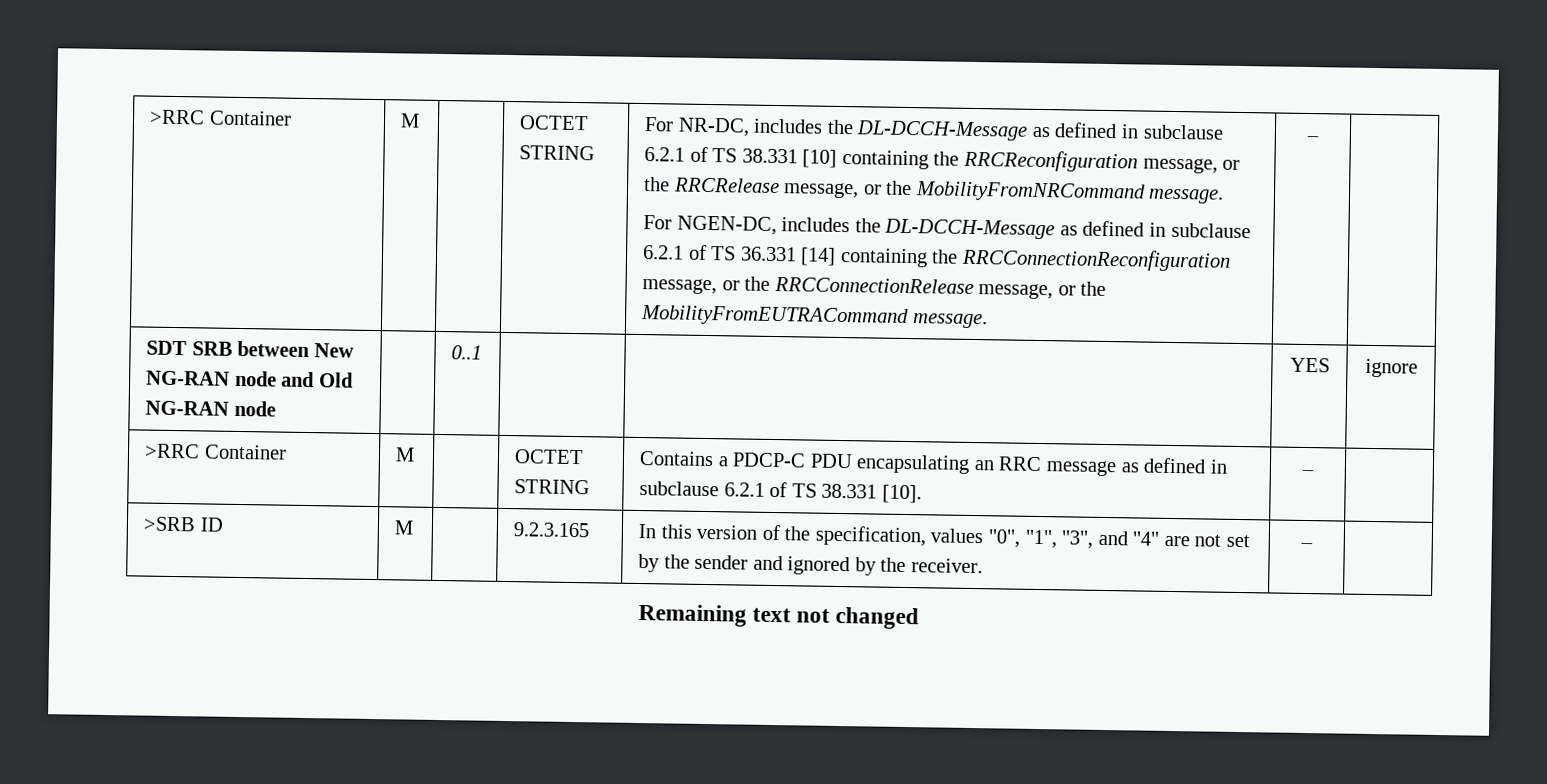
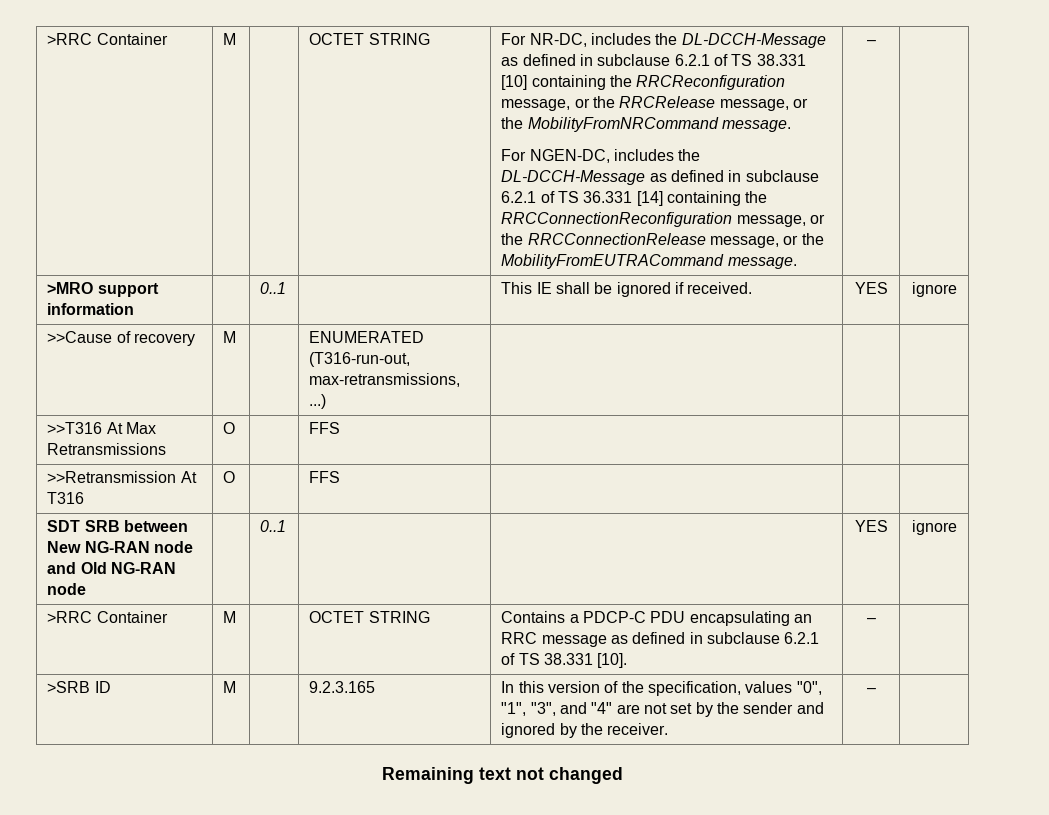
(1319, 138) none -> [47,282,159,297] [47,303,135,315] [260,282,287,294] [501,282,753,297] [854,282,888,294] [911,282,957,297] [47,331,196,346] [223,331,237,343] [309,331,425,343] [309,352,411,367] [309,373,461,387] [309,394,327,409] [47,422,157,434] [47,443,167,455] [223,422,236,434] [309,422,341,434] [47,471,197,483] [47,492,85,504] [223,471,236,483] [309,471,341,483] // >MRO support information | | 0..1 | | This IE shall be ignored if received. | YES | ignore // >>Cause of recovery | M | | ENUMERATED (T316-run-out, max-retransmissions, ...) | | | // >>T316 At Max Retransmissions | O | | FFS | | | // >>Retransmission At T316 | O | | FFS | | |

